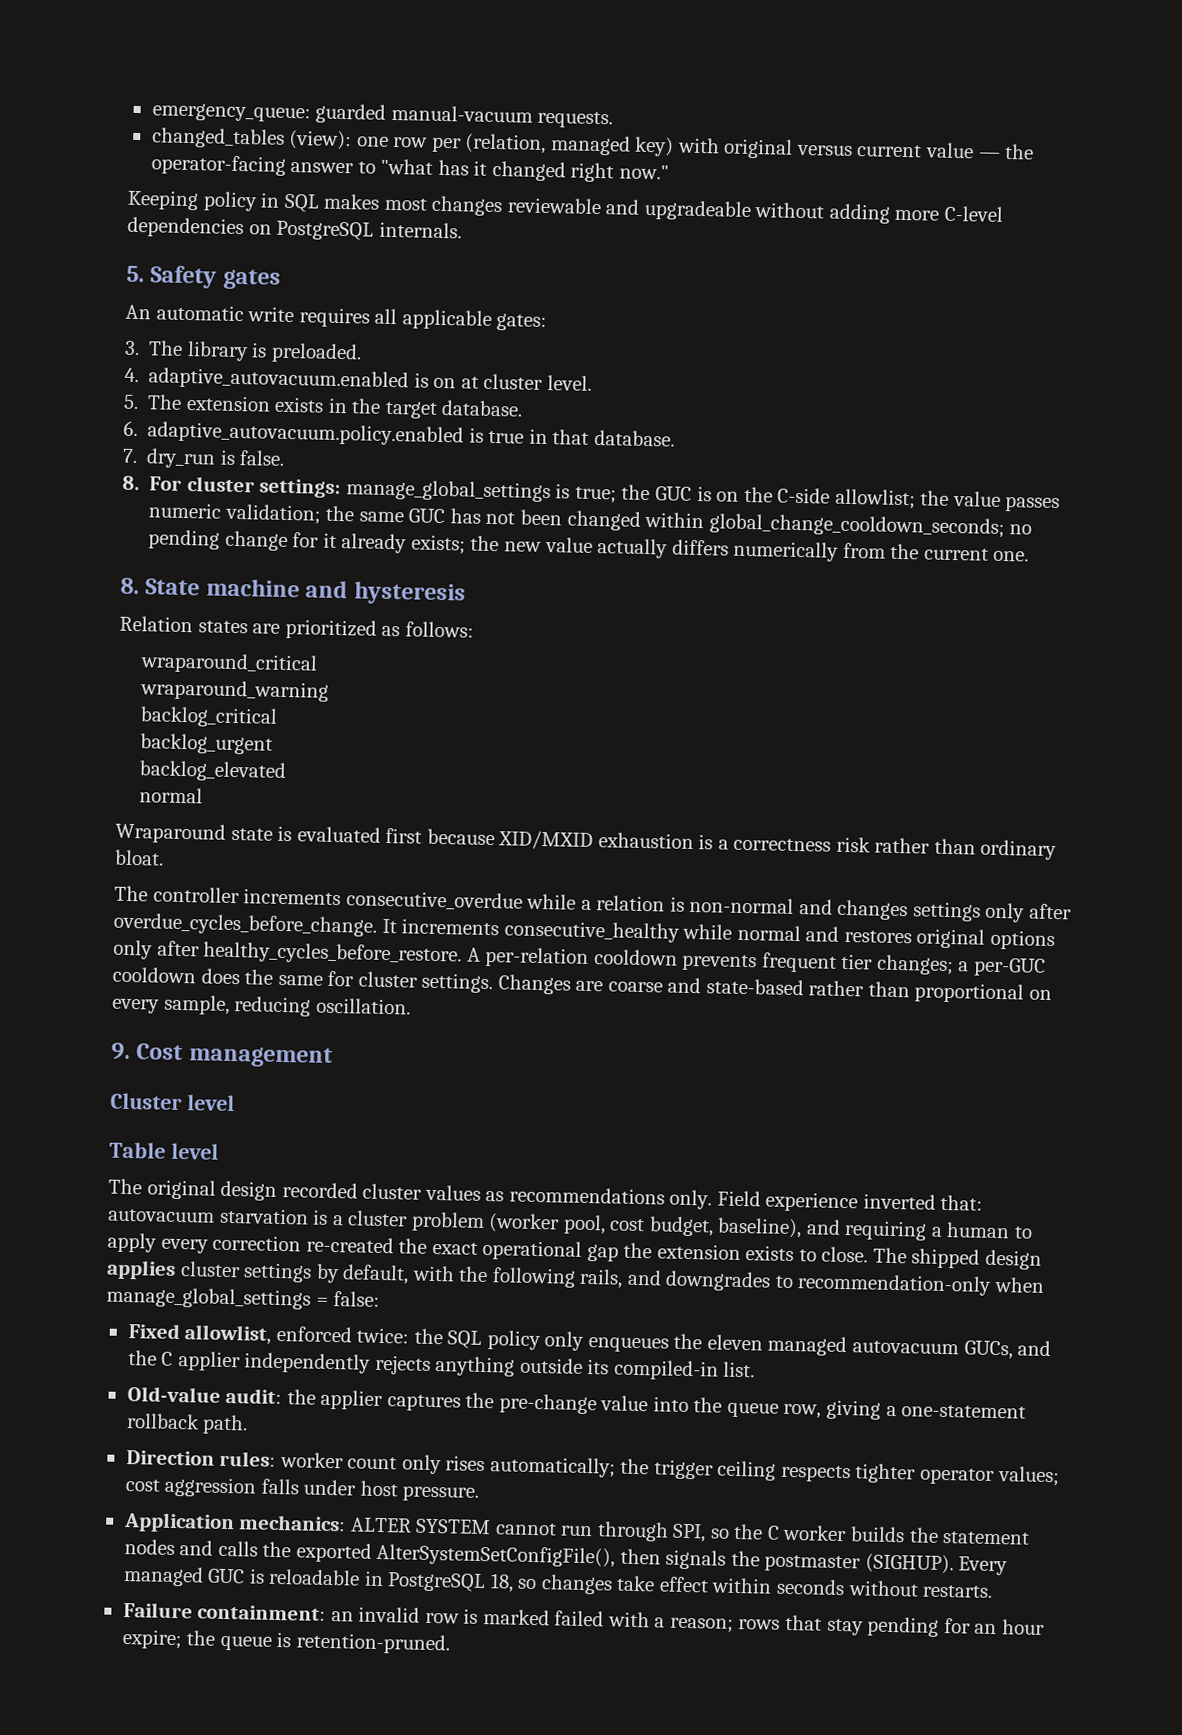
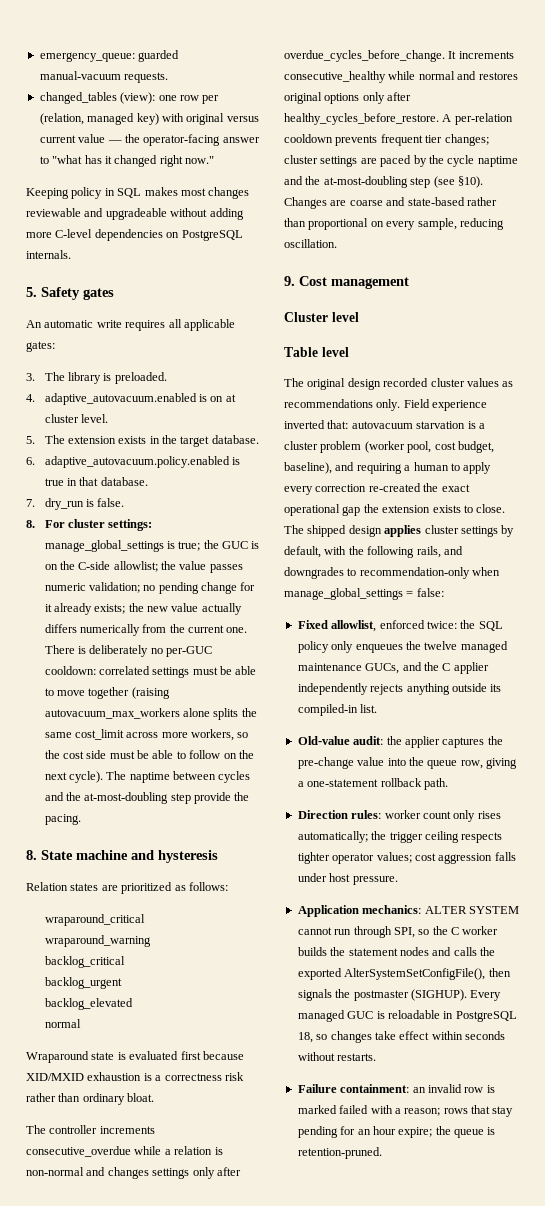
[325,505,1005,539] the same GUC has not been changed within global_change_cooldown_seconds; -> (140, 587) none
(1030, 556) none -> [44,645,213,657] [44,666,257,678] [44,687,170,699] [44,708,257,720] [44,729,249,741] [44,750,254,759] [44,771,251,783] [44,792,250,804] [44,814,81,825] There is deliberately no per-GUC cooldown: correlated settings must be able to move together (raising autovacuum_max_workers alone splits the same cost_limit across more workers, so the cost side must be able to follow on the next cycle). The naptime between cycles and the at-most-doubling step provide the pacing.
[958,957,1046,977] [112,966,494,994] a per-GUC cooldown does the same for cluster settings. -> [284,155,518,167] [284,176,483,188] cluster settings are paced by the cycle naptime and the at-most-doubling step (see §10).
[706,1334,959,1357] eleven managed autovacuum -> [424,641,508,653] [297,663,362,671] twelve managed maintenance

